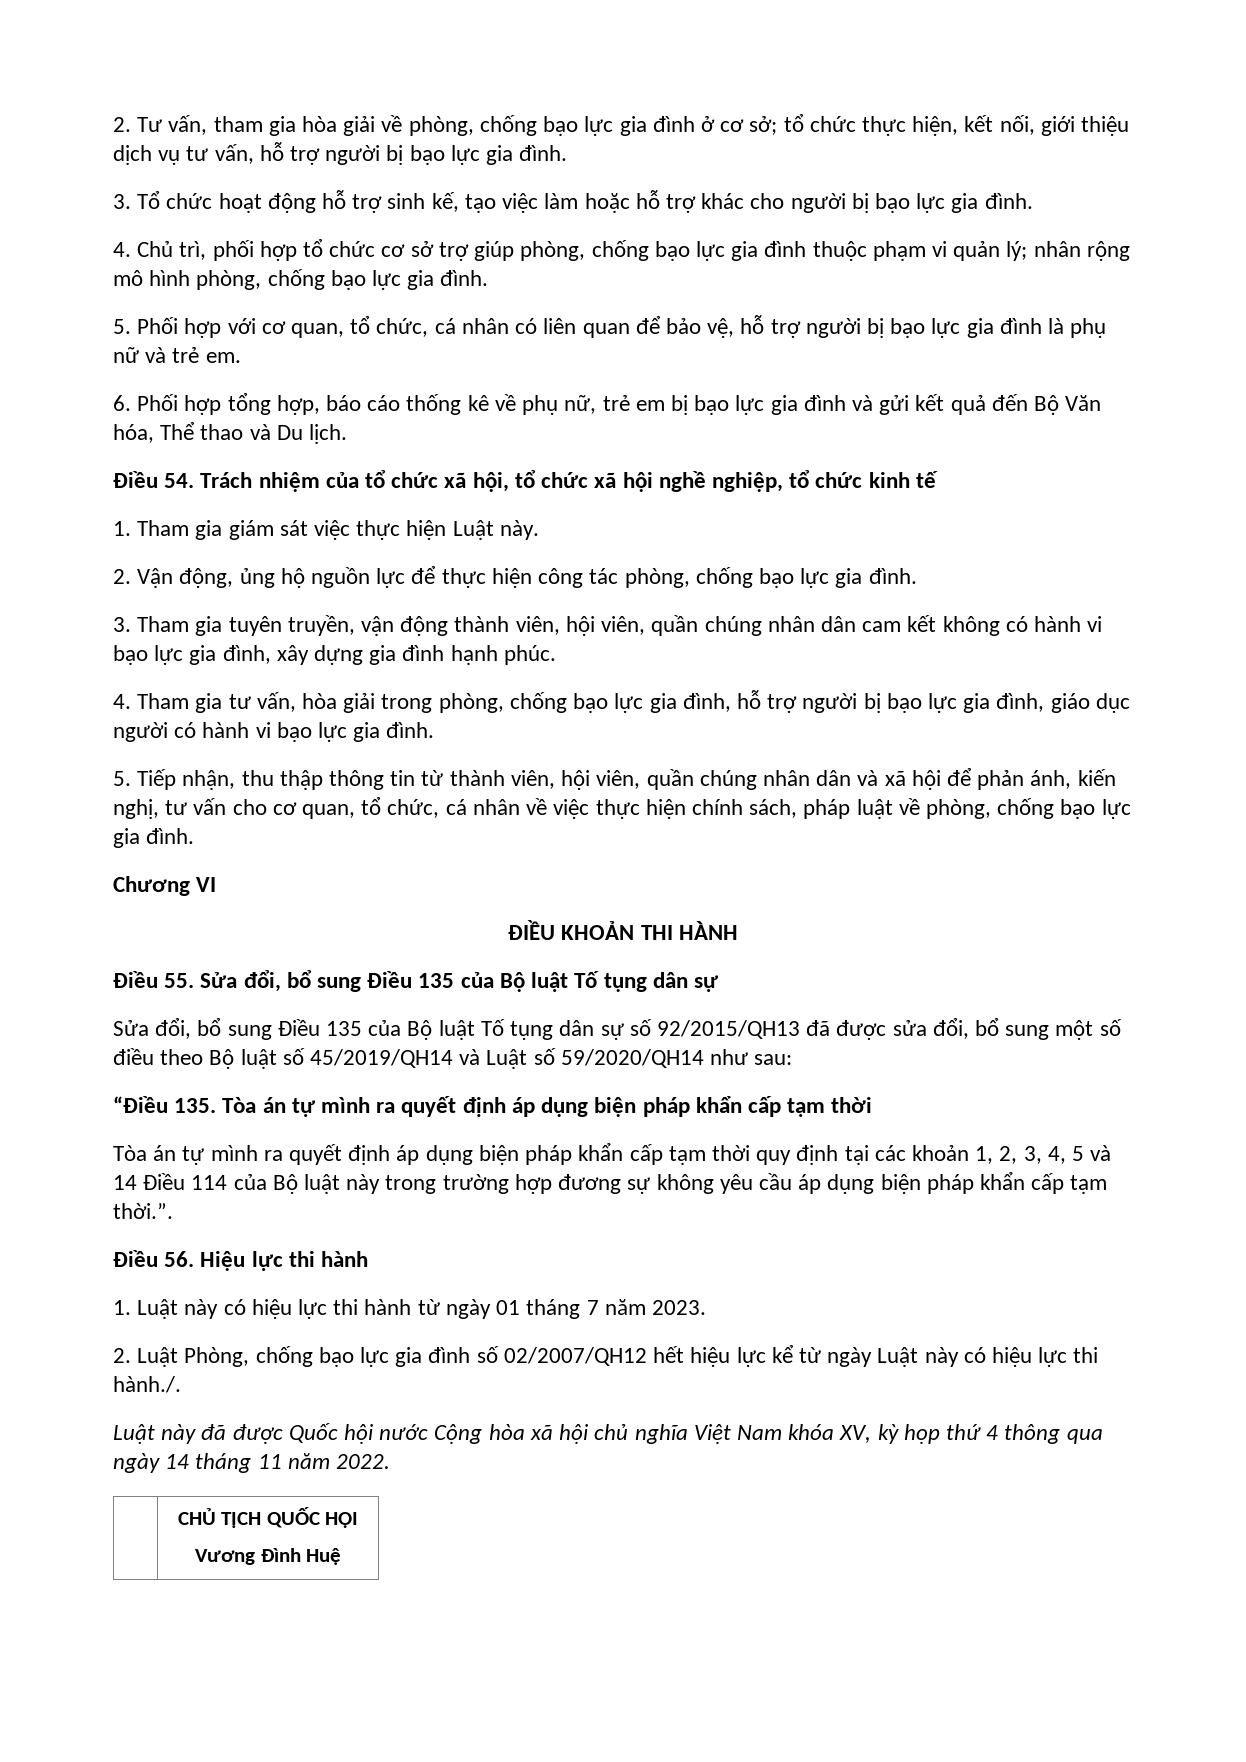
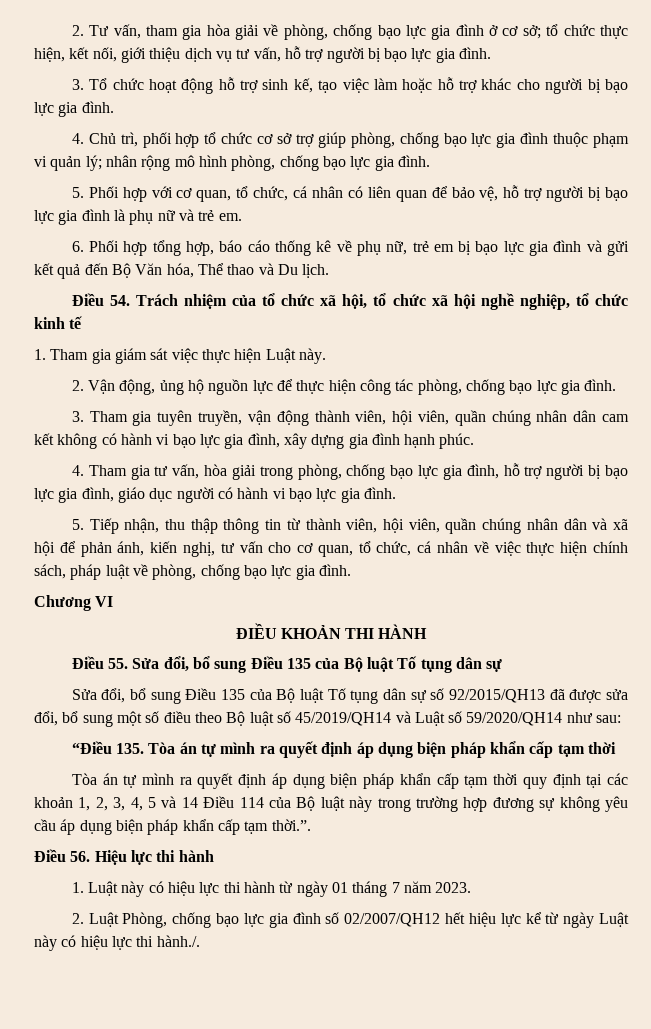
[113,1423,1103,1444] [113,1453,391,1473] [177,1507,359,1528] [194,1548,342,1565] // Luật này đã được Quốc hội nước Cộng hòa xã hội chủ nghĩa Việt Nam khóa XV, kỳ họp thứ 4 thông qua ngày 14 tháng 11 năm 2022. // | CHỦ TỊCH QUỐC HỘI // Vương Đình Huệ -> (200, 941) none

